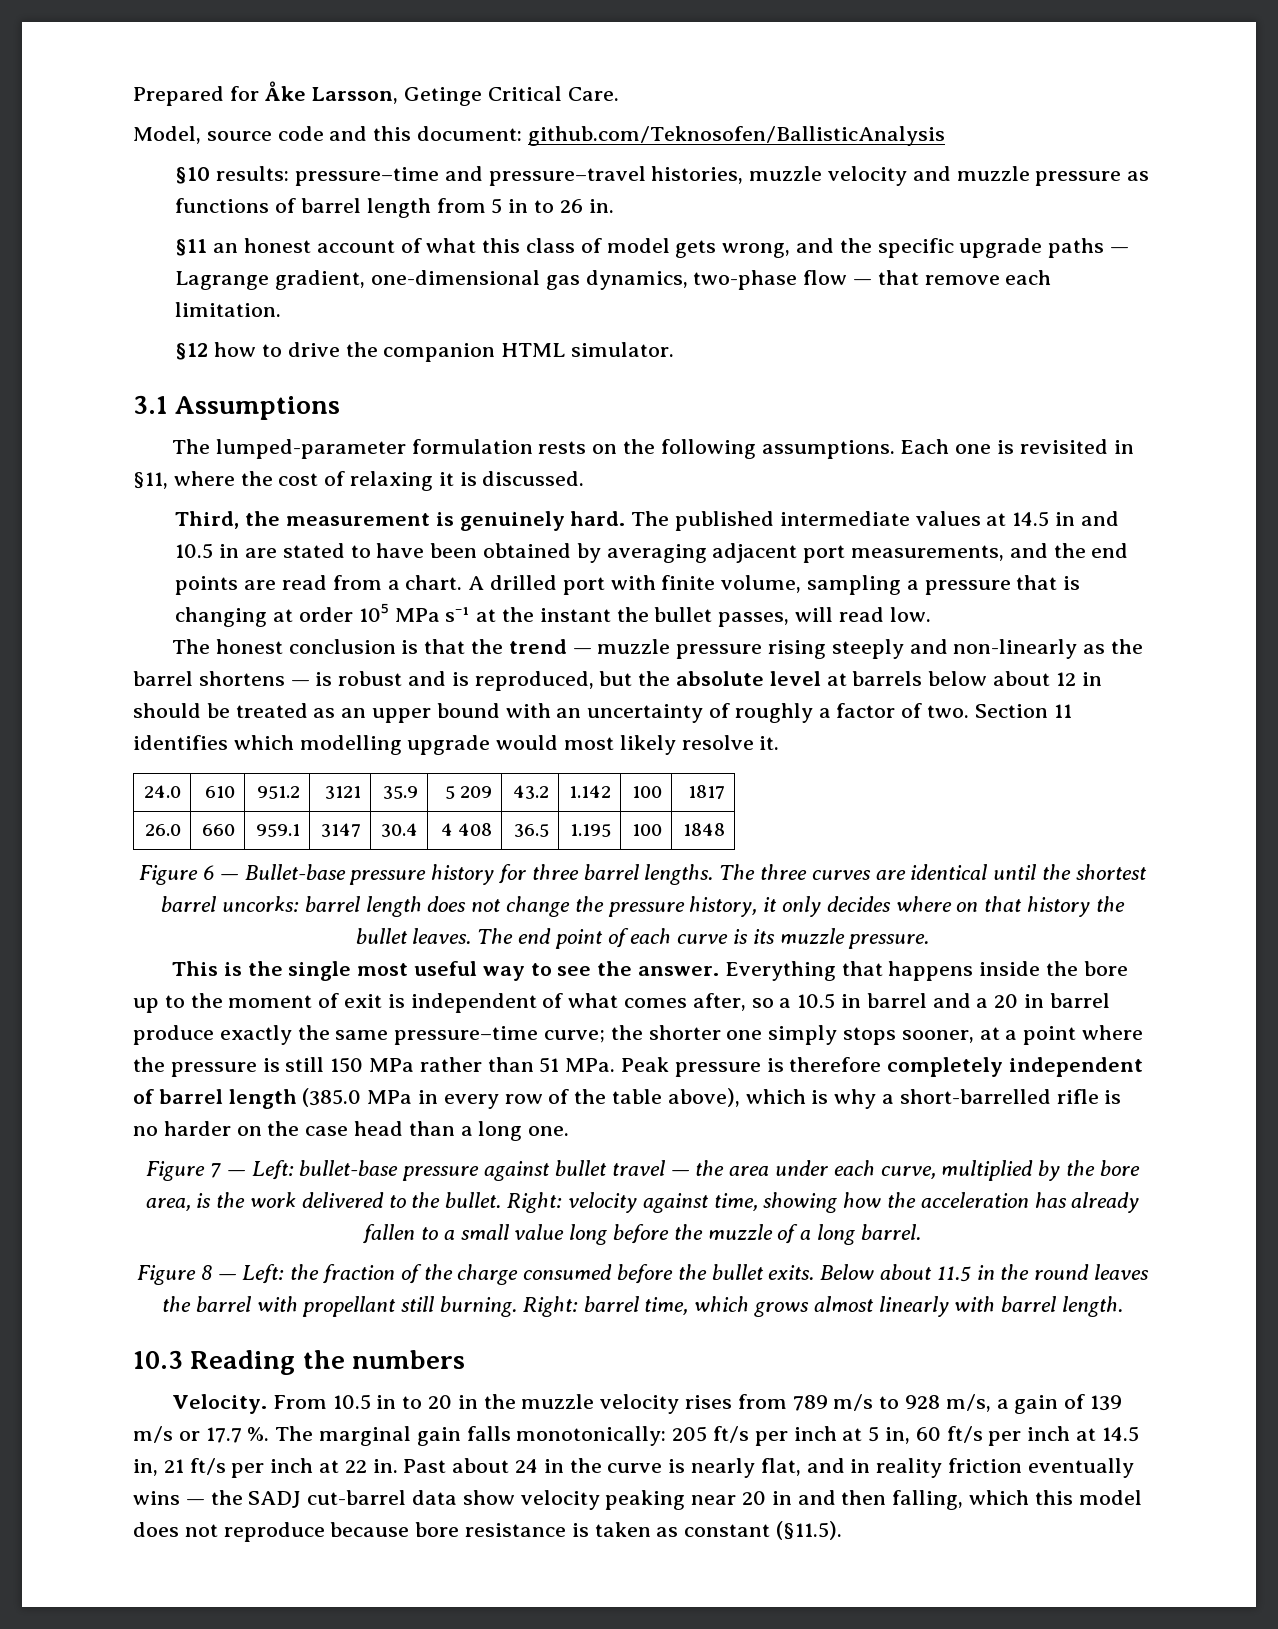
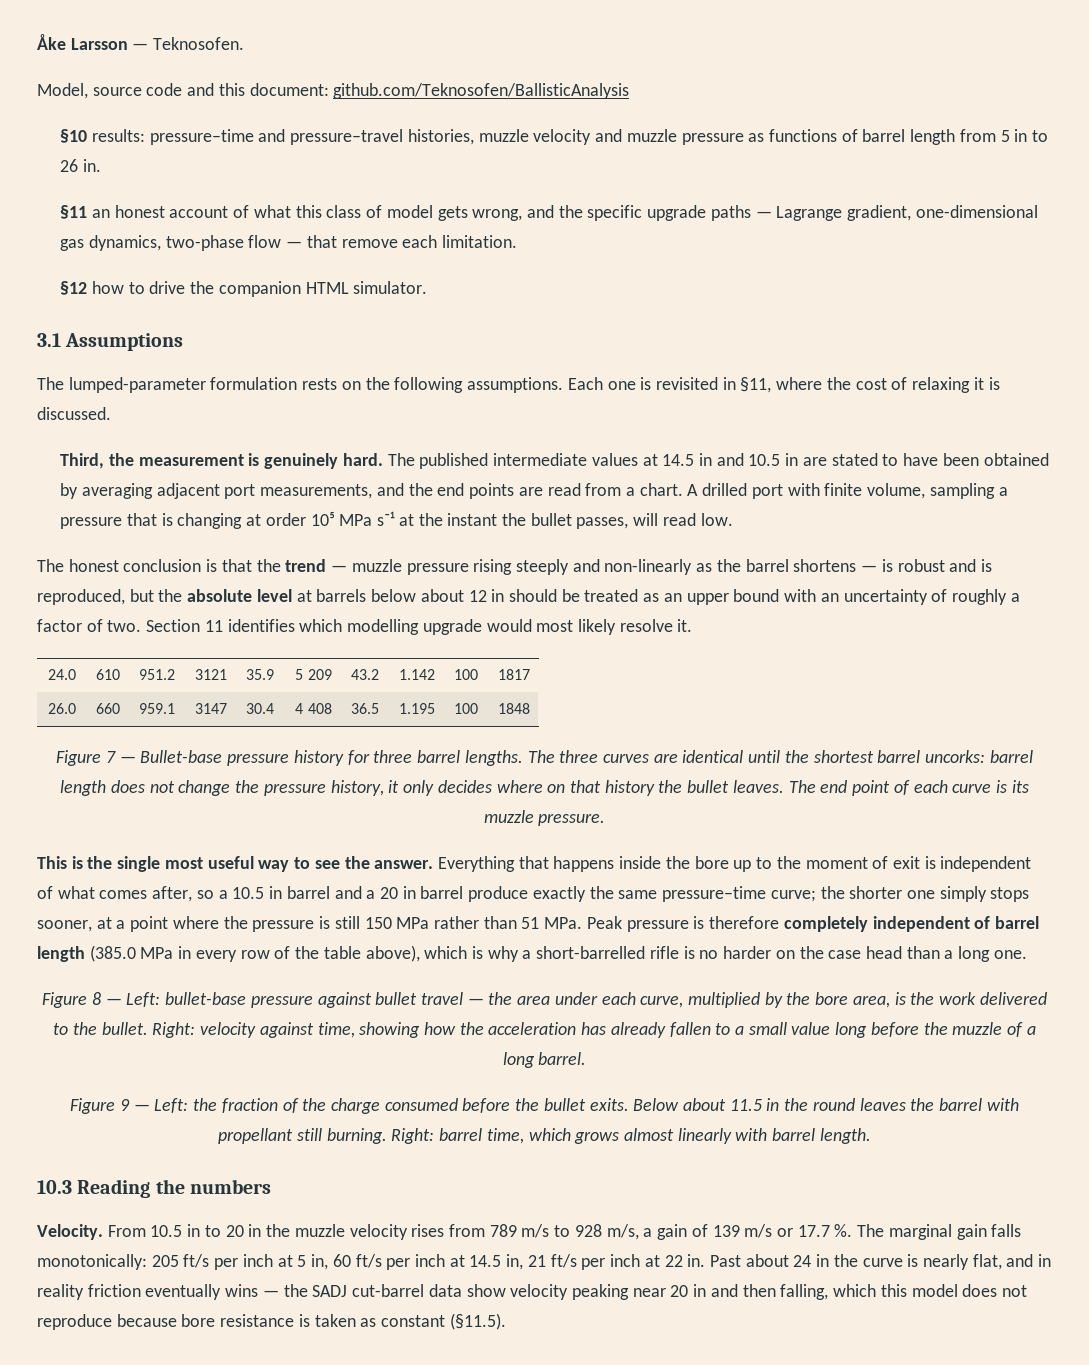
[133,81,619,106] Prepared for Åke Larsson, Getinge Critical Care. -> [37,34,245,50] Åke Larsson — Teknosofen.
[202,865,214,880] 6 -> [105,751,116,763] 7
[210,1163,222,1178] 7 -> [91,992,101,1005] 8
[200,1265,212,1280] 8 -> [119,1099,130,1111] 9

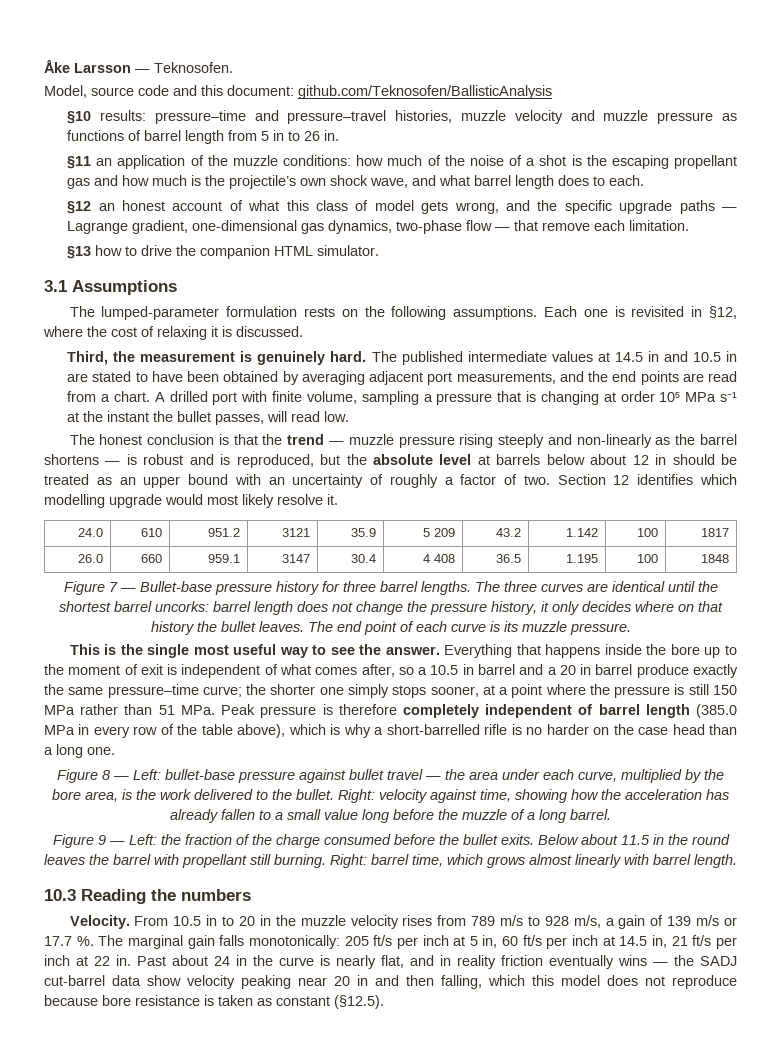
(111, 213) none -> [117,155,737,169] [67,175,645,189] [67,201,115,214] application of the muzzle conditions: how much of the noise of a shot is the escaping propellant gas and how much is the projectile’s own shock wave, and what barrel length does to each. // §12 an
[60,281,88,295] §12 -> [67,246,92,259] §13
[740,377,772,393] §11, -> [708,306,737,319] §12,
[204,620,223,632] 11 -> [613,475,630,485] 12
[449,1313,506,1330] (§11.5). -> [334,995,384,1009] (§12.5).

